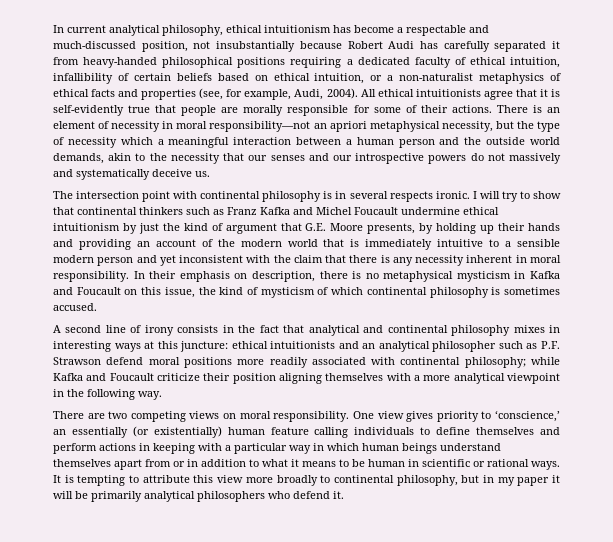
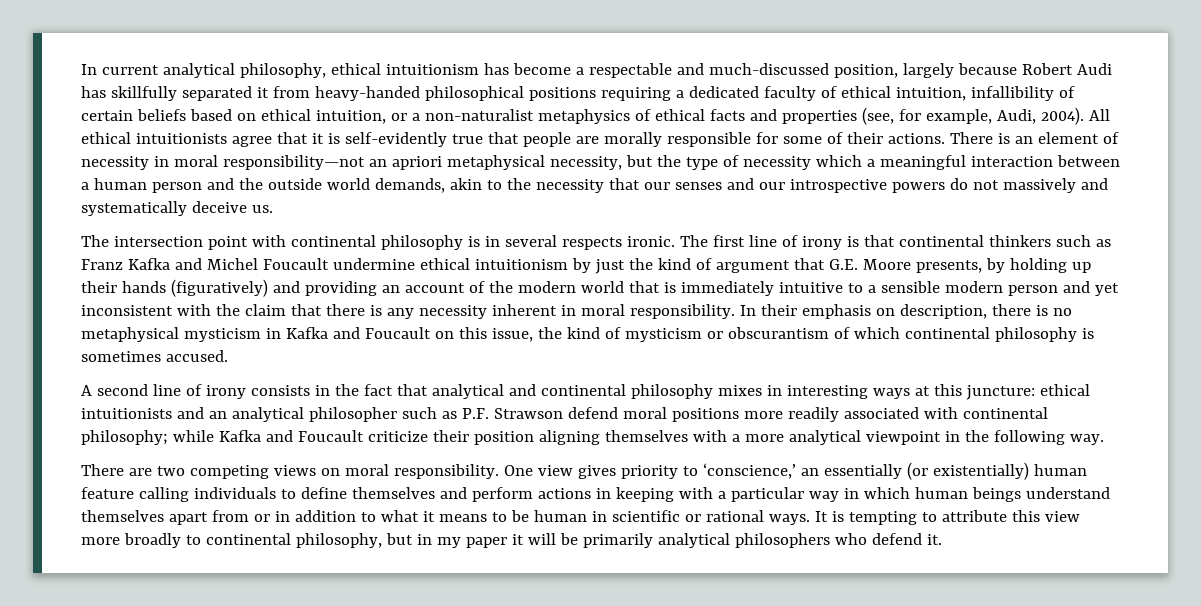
[193,41,296,52] not insubstantially -> [902,63,954,78] largely
[443,41,490,52] carefully -> [110,86,177,101] skillfully
[472,191,561,202] I will try to show -> [679,235,859,250] The first line of irony is
(560, 227) none -> [170,279,268,297] (figuratively)
(315, 292) none -> [706,327,829,339] or obscurantism

